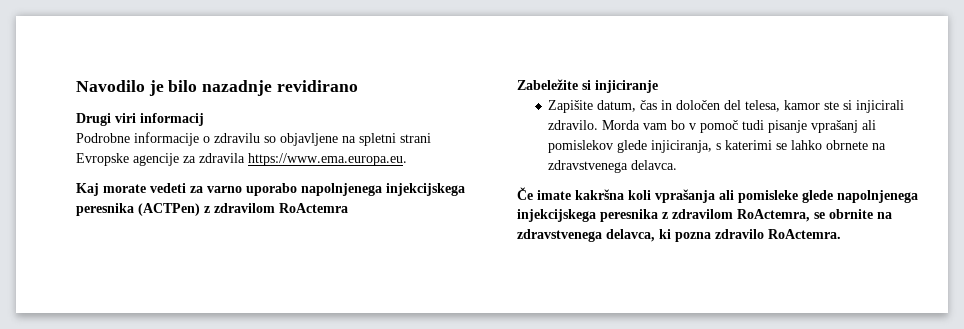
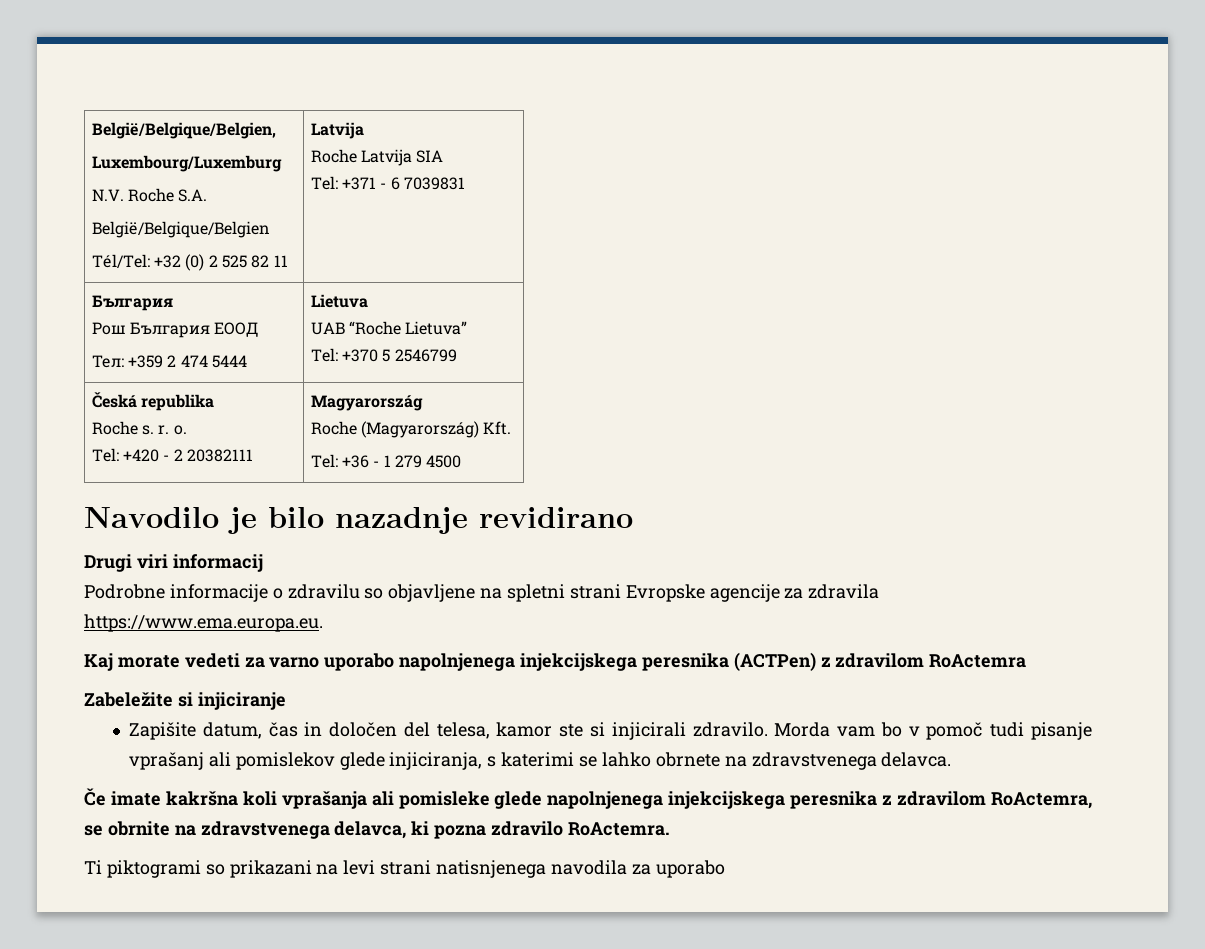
(76, 86) none -> [91,122,276,139] [91,155,282,172] [91,188,208,202] [91,221,270,238] [91,254,288,271] [310,122,364,139] [310,149,444,166] [310,176,465,190] [91,295,173,311] [91,322,259,338] [91,355,247,368] [310,294,368,308] [310,321,468,335] [310,348,457,362] [91,392,214,411] [91,421,187,435] [91,448,253,462] [310,395,423,411] [310,421,512,438] [310,454,462,468] België/Belgique/Belgien, // Luxembourg/Luxemburg // N.V. Roche S.A. // België/Belgique/Belgien // Tél/Tel: +32 (0) 2 525 82 11 | Latvija // Roche Latvija SIA // Tel: +371 - 6 7039831 // България // Рош България ЕООД // Тел: +359 2 474 5444 | Lietuva // UAB “Roche Lietuva” // Tel: +370 5 2546799 // Česká republika // Roche s. r. o. // Tel: +420 - 2 20382111 | Magyarország // Roche (Magyarország) Kft. // Tel: +36 - 1 279 4500 //
(841, 234) none -> [84,860,725,878] // Ti piktogrami so prikazani na levi strani natisnjenega navodila za uporabo

